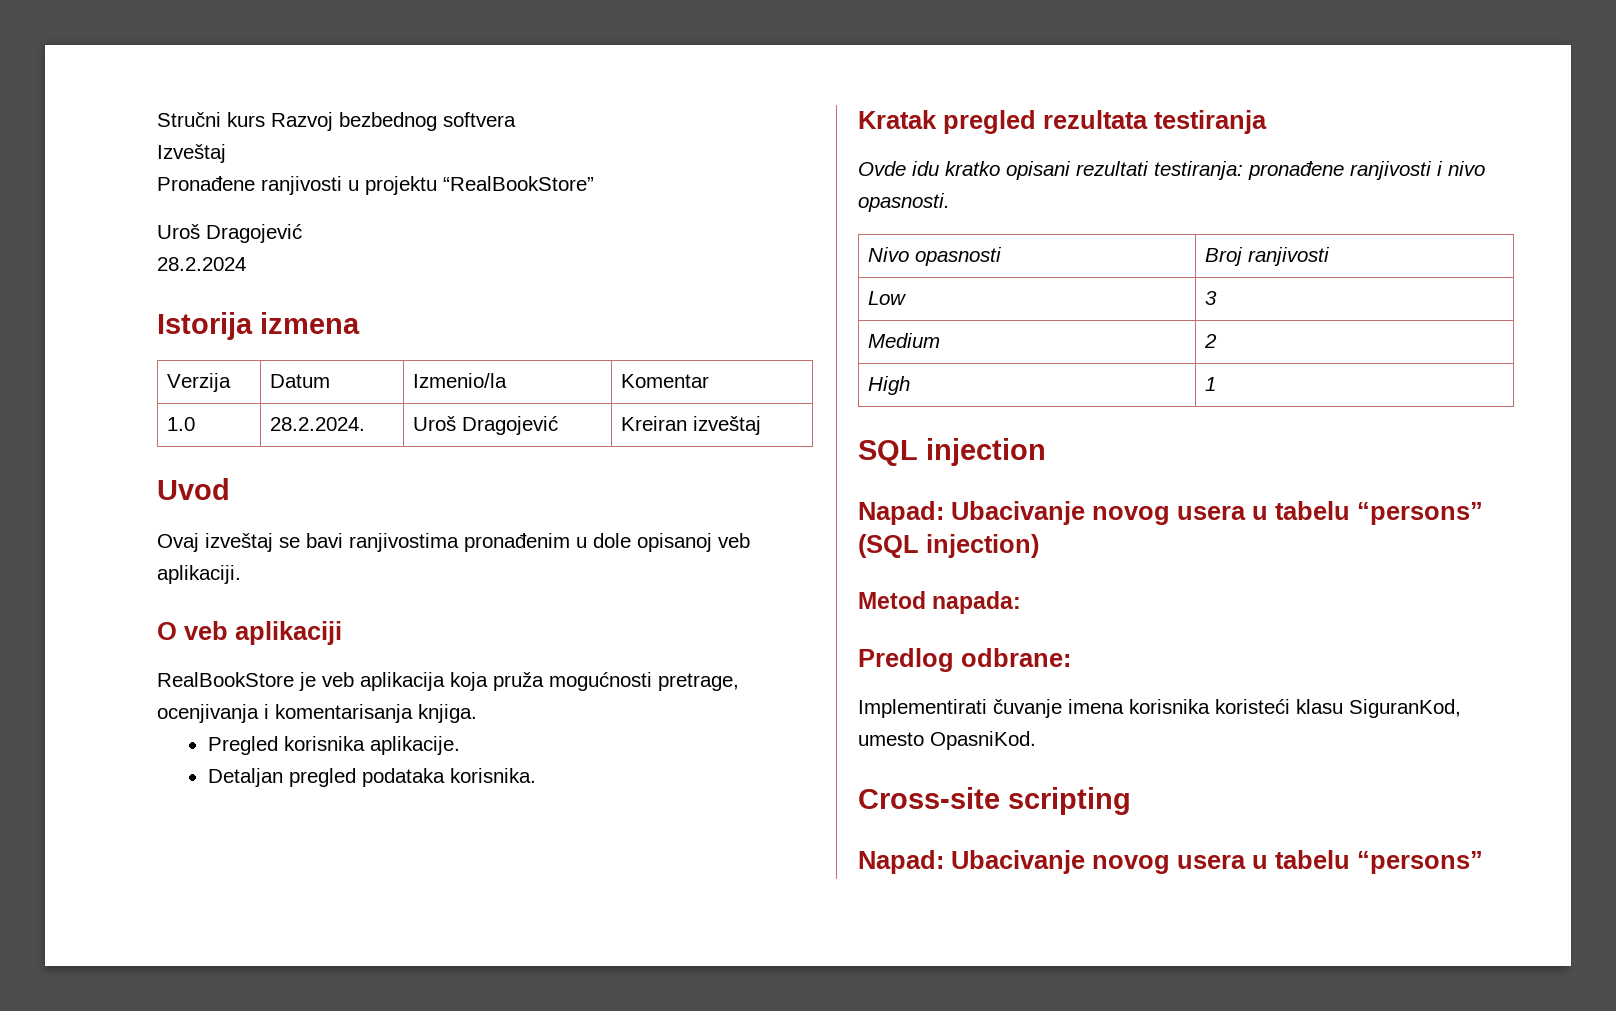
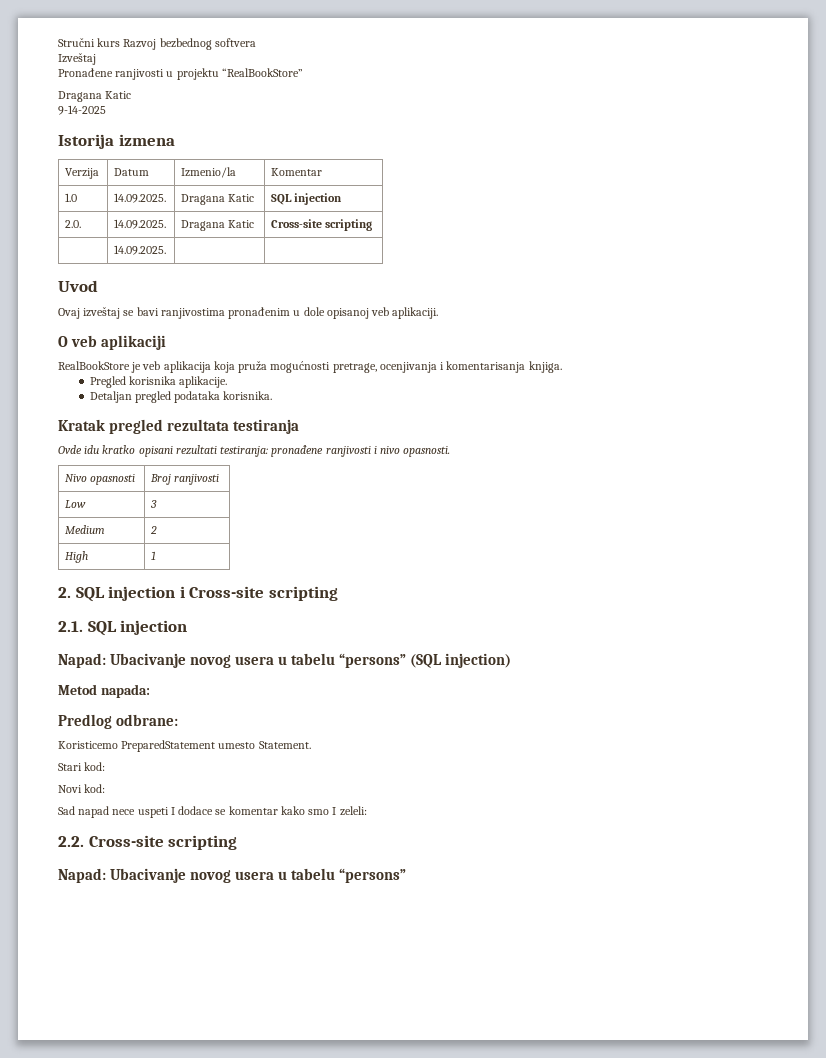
[157,224,302,243] [157,257,246,271] Uroš Dragojević // 28.2.2024 -> [58,91,132,102] [58,105,106,115] Dragana Katic // 9-14-2025
[269,417,365,431] [412,416,558,435] [620,416,761,435] 28.2.2024. | Uroš Dragojević | Kreiran izveštaj -> [114,193,167,203] [181,194,255,205] [271,193,343,205] [65,220,82,228] [114,219,167,229] [181,220,255,231] [271,219,373,231] [114,245,167,255] 14.09.2025. | Dragana Katic | SQL injection // 2.0. | 14.09.2025. | Dragana Katic | Cross-site scripting // | 14.09.2025. | |
(1216, 384) none -> [58,586,338,602] [58,621,83,632] 2. SQL injection i Cross-site scripting // 2.1.
[858,699,1461,718] [858,731,1036,750] Implementirati čuvanje imena korisnika koristeći klasu SiguranKod, umesto OpasniKod. // -> [58,740,311,752] [58,762,106,771] [58,784,106,793] [58,806,367,818] [58,836,84,847] Koristicemo PreparedStatement umesto Statement. // Stari kod: // Novi kod: // Sad napad nece uspeti I dodace se komentar kako smo I zeleli: // 2.2.

